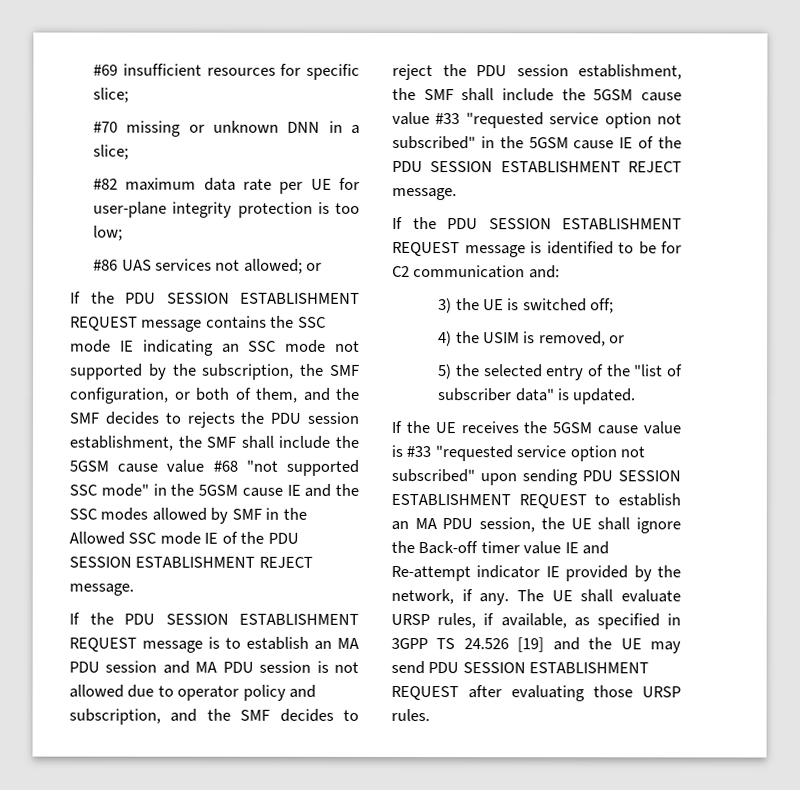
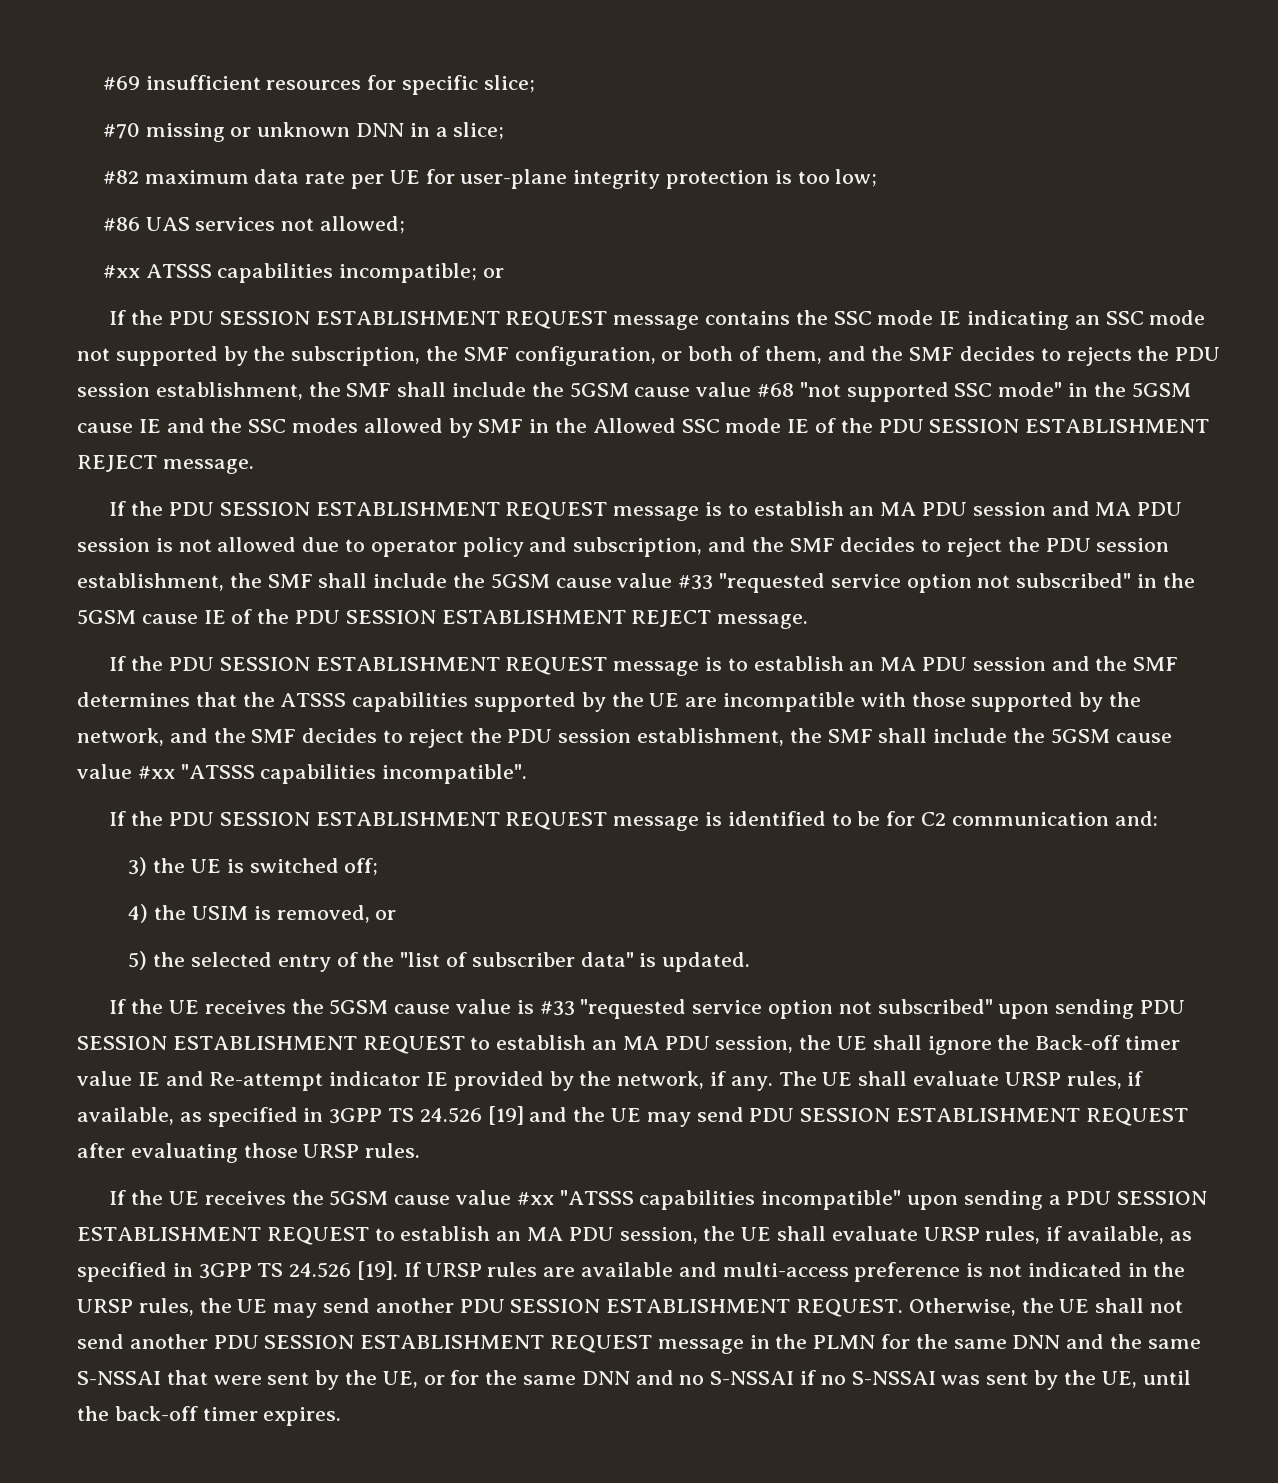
(303, 266) none -> [102,263,478,283] // #xx ATSSS capabilities incompatible;
(457, 194) none -> [109,656,1179,676] [77,692,1142,712] [77,728,1172,748] [77,764,528,784] // If the PDU SESSION ESTABLISHMENT REQUEST message is to establish an MA PDU session and the SMF determines that the ATSSS capabilities supported by the UE are incompatible with those supported by the network, and the SMF decides to reject the PDU session establishment, the SMF shall include the 5GSM cause value #xx "ATSSS capabilities incompatible".
(430, 715) none -> [109,1190,1208,1210] [77,1226,1192,1245] [77,1261,1186,1282] [77,1298,1184,1318] [77,1334,1201,1354] [77,1370,1191,1390] [77,1406,342,1426] // If the UE receives the 5GSM cause value #xx "ATSSS capabilities incompatible" upon sending a PDU SESSION ESTABLISHMENT REQUEST to establish an MA PDU session, the UE shall evaluate URSP rules, if available, as specified in 3GPP TS 24.526 [19]. If URSP rules are available and multi-access preference is not indicated in the URSP rules, the UE may send another PDU SESSION ESTABLISHMENT REQUEST. Otherwise, the UE shall not send another PDU SESSION ESTABLISHMENT REQUEST message in the PLMN for the same DNN and the same S-NSSAI that were sent by the UE, or for the same DNN and no S-NSSAI if no S-NSSAI was sent by the UE, until the back-off timer expires.

